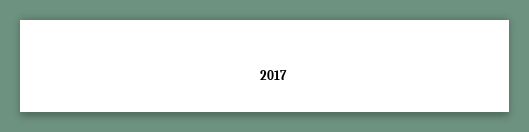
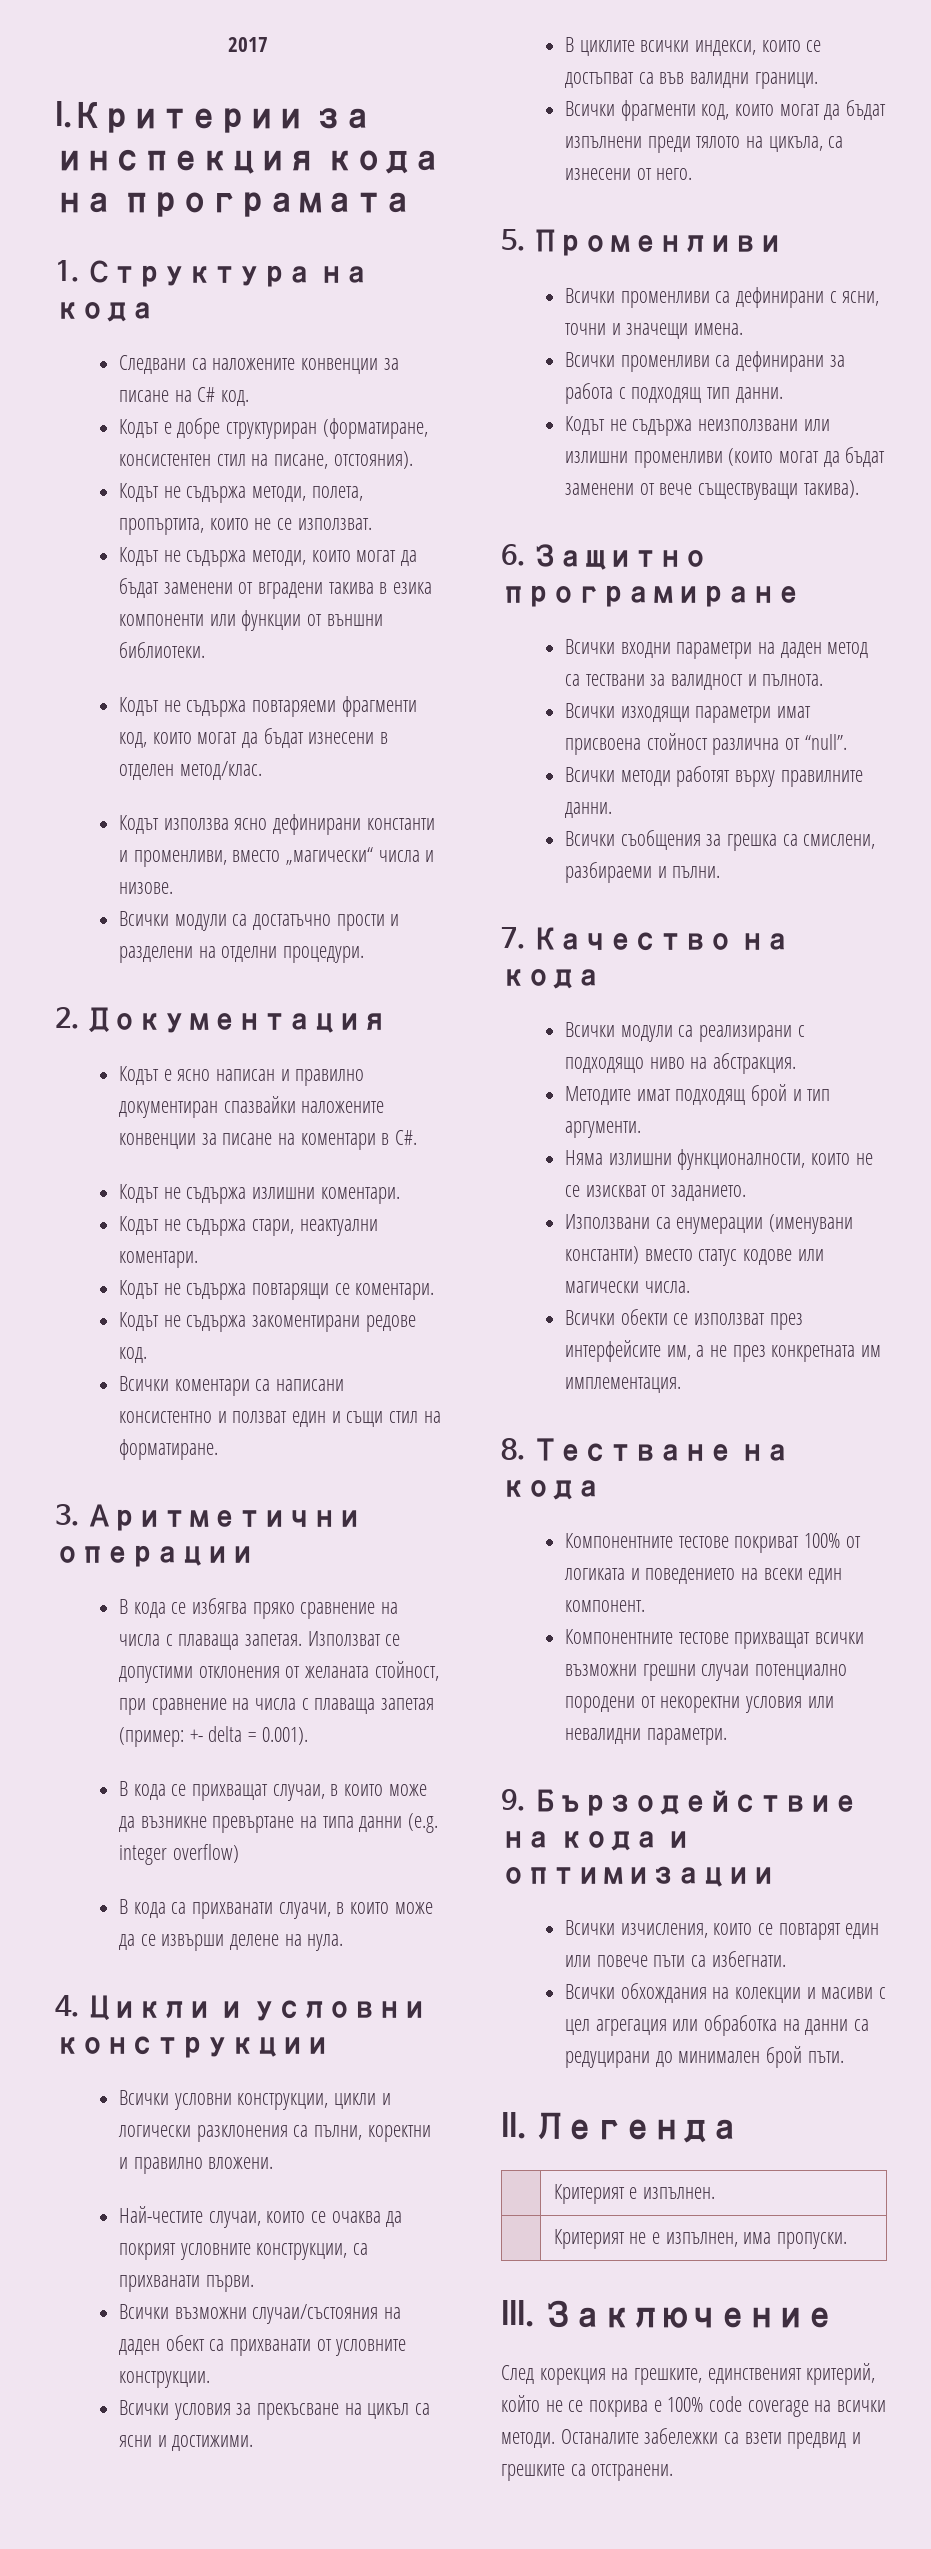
(287, 75) none -> [55,101,372,133] [55,149,441,174] [55,192,412,217] [55,260,370,287] [55,302,155,322] [118,355,399,374] [118,387,249,406] [118,418,428,439] [118,451,413,469] [118,483,363,503] [118,518,372,535] [118,547,417,567] [118,578,432,599] [118,610,383,631] [118,642,205,658] [118,696,417,717] [118,728,388,748] [118,761,262,780] [118,814,435,835] [118,847,435,867] [118,882,173,894] [118,911,400,931] [118,946,364,963] [55,1007,387,1033] [118,1066,365,1086] [118,1096,385,1118] [118,1130,417,1150] [118,1184,400,1204] [118,1216,378,1236] [118,1251,198,1268] [118,1280,435,1300] [118,1312,416,1332] [118,1347,147,1363] [118,1376,344,1396] [118,1411,441,1427] [118,1439,218,1460] [55,1504,362,1531] [55,1545,255,1567] [118,1598,398,1619] [118,1631,401,1650] [118,1661,439,1683] [118,1698,434,1715] [118,1726,308,1747] [118,1781,427,1801] [118,1813,438,1833] [118,1844,239,1865] [118,1899,433,1919] [118,1934,344,1951] [55,1995,427,2021] [55,2036,330,2058] [118,2090,391,2110] [117,2125,431,2142] [118,2157,274,2174] [118,2206,403,2228] [118,2243,368,2260] [118,2275,254,2292] [118,2304,401,2324] [118,2335,407,2356] [118,2371,210,2388] [118,2400,430,2420] [118,2435,254,2451] [564,37,822,56] [564,72,818,89] [564,100,886,121] [564,136,844,153] [564,168,693,180] [501,229,783,256] [564,287,880,308] [564,323,743,339] [564,351,845,372] [564,383,783,404] [564,416,830,436] [564,447,886,468] [564,480,859,500] [501,544,708,570] [501,585,801,607] [564,639,869,659] [564,674,824,690] [564,703,811,723] [564,733,847,755] [564,766,863,787] [564,802,612,818] [564,830,876,851] [564,862,721,883] [501,927,791,951] [501,969,601,989] [564,1022,805,1042] [564,1053,796,1074] [564,1084,831,1106] [564,1121,641,1138] [564,1149,873,1170] [564,1185,746,1201] [564,1214,853,1234] [564,1246,824,1266] [564,1281,690,1293] [564,1309,803,1330] [564,1340,881,1362] [564,1377,681,1393] [501,1438,791,1462] [501,1480,601,1500] [564,1533,861,1553] [563,1568,843,1584] [564,1600,645,1612] [564,1629,864,1649] [564,1664,847,1681] [564,1696,834,1713] [564,1728,727,1745] [501,1789,858,1816] [501,1831,692,1851] [501,1866,776,1887] [564,1920,880,1940] [564,1951,786,1967] [564,1983,886,2003] [564,2015,869,2036] [564,2046,844,2068] [501,2112,739,2143] [553,2184,715,2204] [553,2229,847,2249] [501,2300,834,2328] [501,2363,876,2385] [501,2395,887,2417] [501,2428,862,2449] [501,2464,674,2481] // I.Критерии за инспекция кода на програмата // 1. Структура на кода // Следвани са наложените конвенции за писане на C# код. // Кодът е добре структуриран (форматиране, консистентен стил на писане, отстояния). // Кодът не съдържа методи, полета, пропъртита, които не се използват. // Кодът не съдържа методи, които могат да бъдат заменени от вградени такива в езика компоненти или функции от външни библиотеки. // Кодът не съдържа повтаряеми фрагменти код, които могат да бъдат изнесени в отделен метод/клас. // Кодът използва ясно дефинирани константи и променливи, вместо „магически“ числа и низове. // Всички модули са достатъчно прости и разделени на отделни процедури. // 2. Документация // Кодът е ясно написан и правилно документиран спазвайки наложените конвенции за писане на коментари в C#. // Кодът не съдържа излишни коментари. // Кодът не съдържа стари, неактуални коментари. // Кодът не съдържа повтарящи се коментари. // Кодът не съдържа закоментирани редове код. // Всички коментари са написани консистентно и ползват един и същи стил на форматиране. // 3. Аритметични операции // В кода се избягва пряко сравнение на числа с плаваща запетая. Използват се допустими отклонения от желаната стойност, при сравнение на числа с плаваща запетая (пример: +- delta = 0.001). // В кода се прихващат случаи, в които може да възникне превъртане на типа данни (e.g. integer overflow) // В кода са прихванати слуачи, в които може да се извърши делене на нула. // 4. Цикли и условни конструкции // Всички условни конструкции, цикли и логически разклонения са пълни, коректни и правилно вложени. // Най-честите случаи, които се очаква да покрият условните конструкции, са прихванати първи. // Всички възможни случаи/състояния на даден обект са прихванати от условните конструкции. // Всички условия за прекъсване на цикъл са ясни и достижими. // В циклите всички индекси, които се достъпват са във валидни граници. // Всички фрагменти код, които могат да бъдат изпълнени преди тялото на цикъла, са изнесени от него. // 5. Променливи // Всички променливи са дефинирани с ясни, точни и значещи имена. // Всички променливи са дефинирани за работа с подходящ тип данни. // Кодът не съдържа неизползвани или излишни променливи (които могат да бъдат заменени от вече съществуващи такива). // 6. Защитно програмиране // Всички входни параметри на даден метод са тествани за валидност и пълнота. // Всички изходящи параметри имат присвоена стойност различна от “null”. // Всички методи работят върху правилните данни. // Всички съобщения за грешка са смислени, разбираеми и пълни. // 7. Качество на кода // Всички модули са реализирани с подходящо ниво на абстракция. // Методите имат подходящ брой и тип аргументи. // Няма излишни функционалности, които не се изискват от заданието. // Използвани са енумерации (именувани константи) вместо статус кодове или магически числа. // Всички обекти се използват през интерфейсите им, а не през конкретната им имплементация. // 8. Тестване на кода // Компонентните тестове покриват 100% от логиката и поведението на всеки един компонент. // Компонентните тестове прихващат всички възможни грешни случаи потенциално породени от некоректни условия или невалидни параметри. // 9. Бързодействие на кода и оптимизации // Всички изчисления, които се повтарят един или повече пъти са избегнати. // Всички обхождания на колекции и масиви с цел агрегация или обработка на данни са редуцирани до минимален брой пъти. // II. Легенда // | Критерият е изпълнен. // | Критерият не е изпълнен, има пропуски. // III. Заключение // След корекция на грешките, единственият критерий, който не се покрива е 100% code coverage на всички методи. Останалите забележки са взети предвид и грешките са отстранени.

